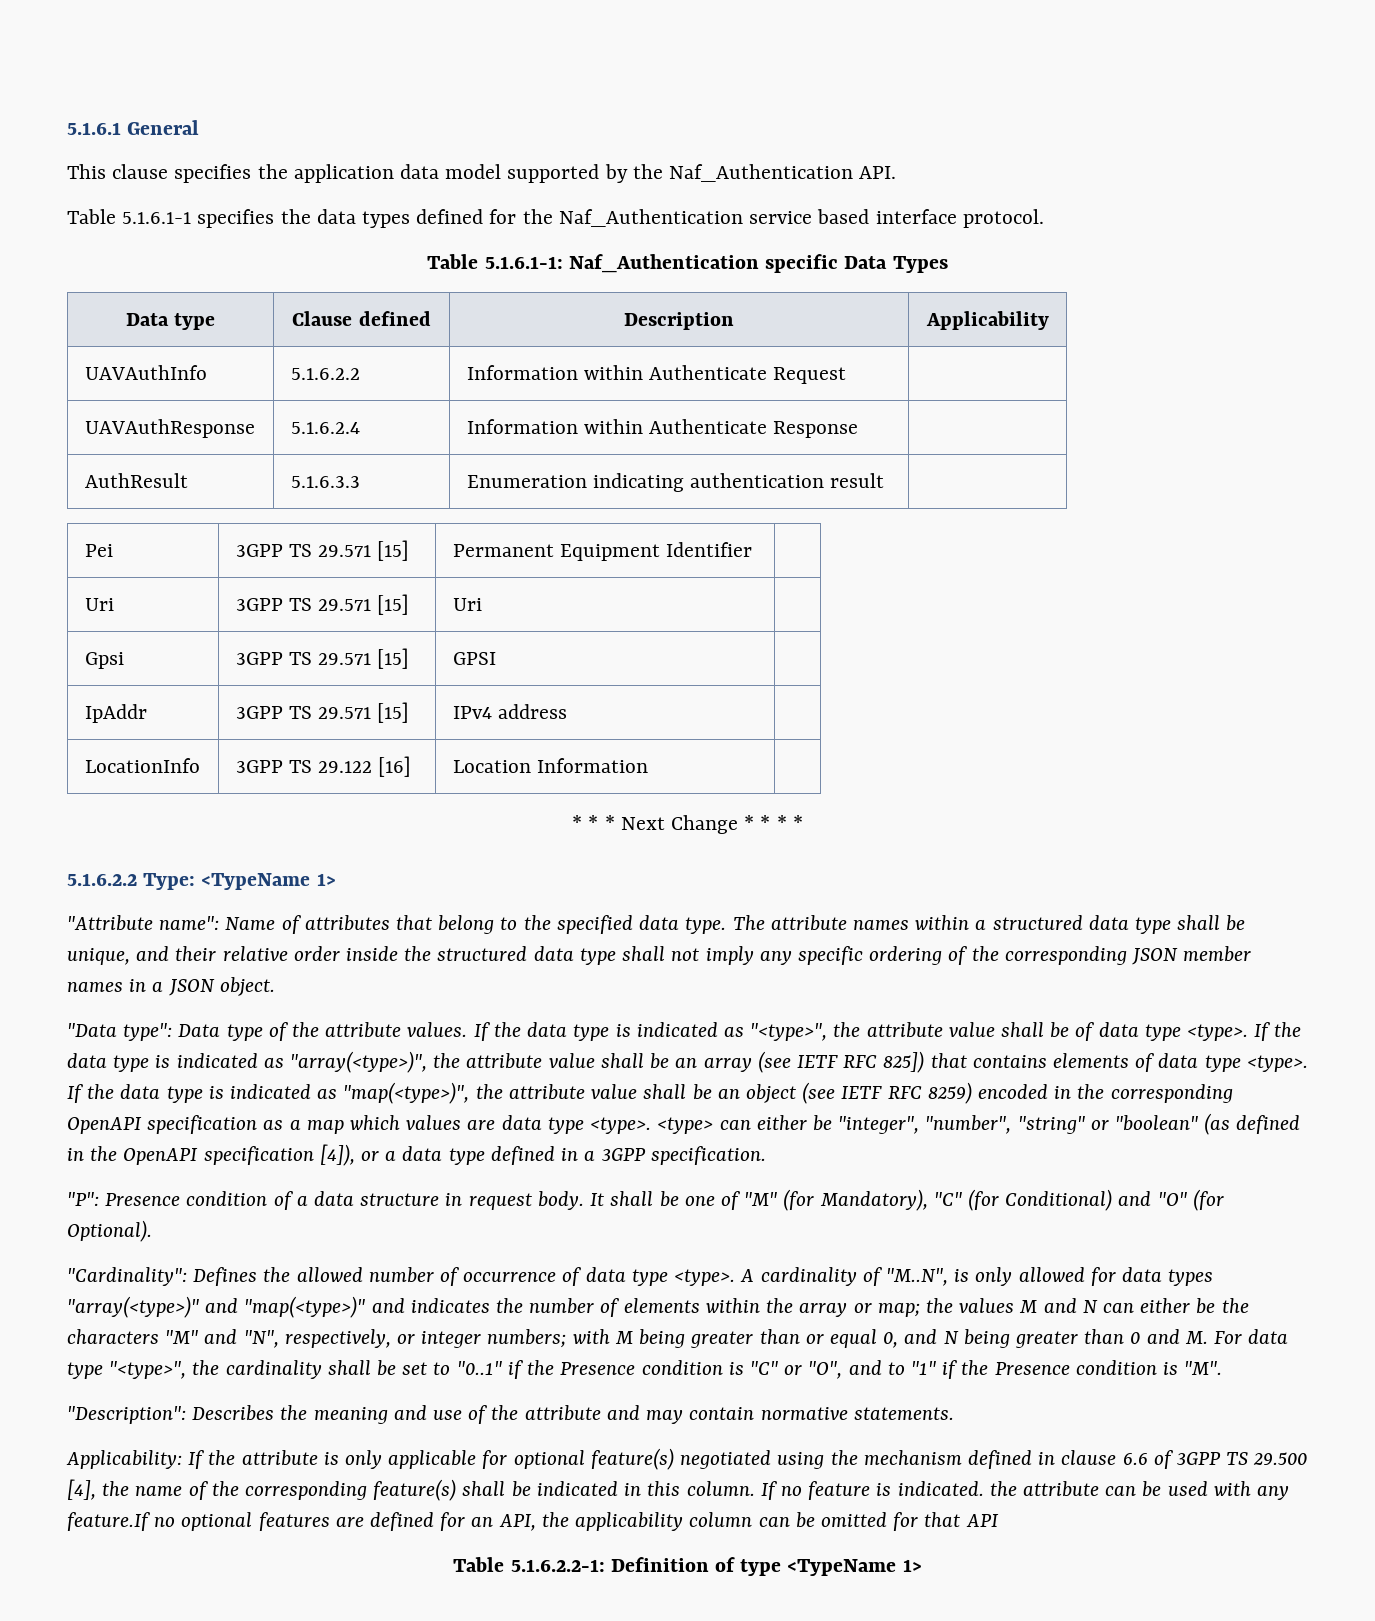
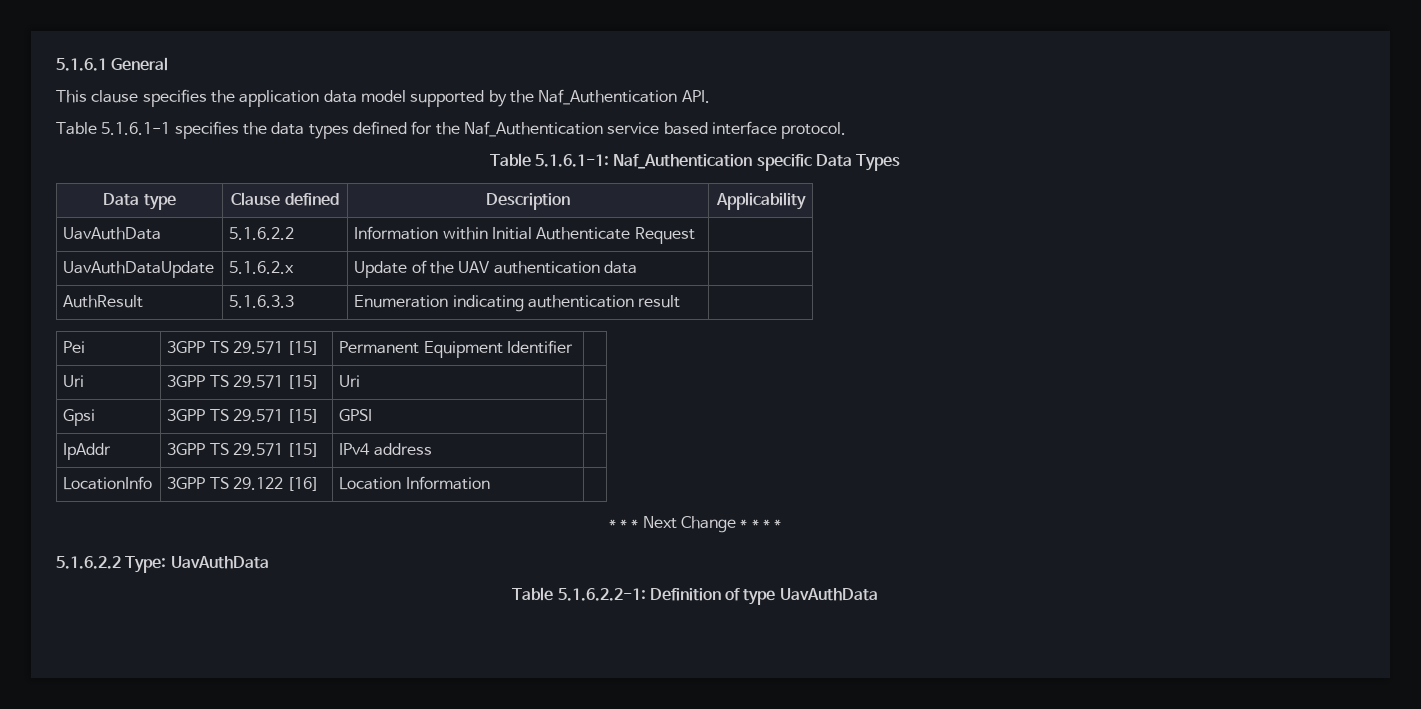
[84,365,207,380] UAVAuthInfo -> [63,227,162,240] UavAuthData
(643, 372) none -> [492,227,533,240] Initial
[84,419,255,438] [290,422,360,434] [466,419,859,438] UAVAuthResponse | 5.1.6.2.4 | Information within Authenticate Response -> [63,261,215,278] [229,261,295,274] [354,260,638,278] UavAuthDataUpdate | 5.1.6.2.x | Update of the UAV authentication data
[201,873,336,890] [67,915,1246,934] [67,946,1252,965] [67,977,275,996] [67,1022,1302,1041] [67,1051,1308,1073] [67,1082,1233,1104] [67,1113,1301,1135] [67,1144,766,1166] [67,1189,1224,1211] [67,1220,152,1242] [67,1267,1214,1286] [67,1296,1249,1318] [67,1329,1289,1348] [67,1360,1223,1379] [67,1405,954,1424] [66,1448,1308,1470] [67,1479,1290,1501] [67,1512,999,1531] <TypeName 1> // "Attribute name": Name of attributes that belong to the specified data type. The attribute names within a structured data type shall be unique, and their relative order inside the structured data type shall not imply any specific ordering of the corresponding JSON member names in a JSON object. // "Data type": Data type of the attribute values. If the data type is indicated as "<type>", the attribute value shall be of data type <type>. If the data type is indicated as "array(<type>)", the attribute value shall be an array (see IETF RFC 825]) that contains elements of data type <type>. If the data type is indicated as "map(<type>)", the attribute value shall be an object (see IETF RFC 8259) encoded in the corresponding OpenAPI specification as a map which values are data type <type>. <type> can either be "integer", "number", "string" or "boolean" (as defined in the OpenAPI specification [4]), or a data type defined in a 3GPP specification. // "P": Presence condition of a data structure in request body. It shall be one of "M" (for Mandatory), "C" (for Conditional) and "O" (for Optional). // "Cardinality": Defines the allowed number of occurrence of data type <type>. A cardinality of "M..N", is only allowed for data types "array(<type>)" and "map(<type>)" and indicates the number of elements within the array or map; the values M and N can either be the characters "M" and "N", respectively, or integer numbers; with M being greater than or equal 0, and N being greater than 0 and M. For data type "<type>", the cardinality shall be set to "0..1" if the Presence condition is "C" or "O", and to "1" if the Presence condition is "M". // "Description": Describes the meaning and use of the attribute and may contain normative statements. // Applicability: If the attribute is only applicable for optional feature(s) negotiated using the mechanism defined in clause 6.6 of 3GPP TS 29.500 [4], the name of the corresponding feature(s) shall be indicated in this column. If no feature is indicated. the attribute can be used with any feature.If no optional features are defined for an API, the applicability column can be omitted for that API -> [170,556,269,569] UavAuthData
[787,1559,922,1576] <TypeName 1> -> [779,588,878,601] UavAuthData

